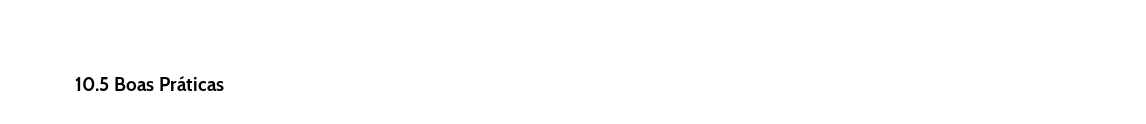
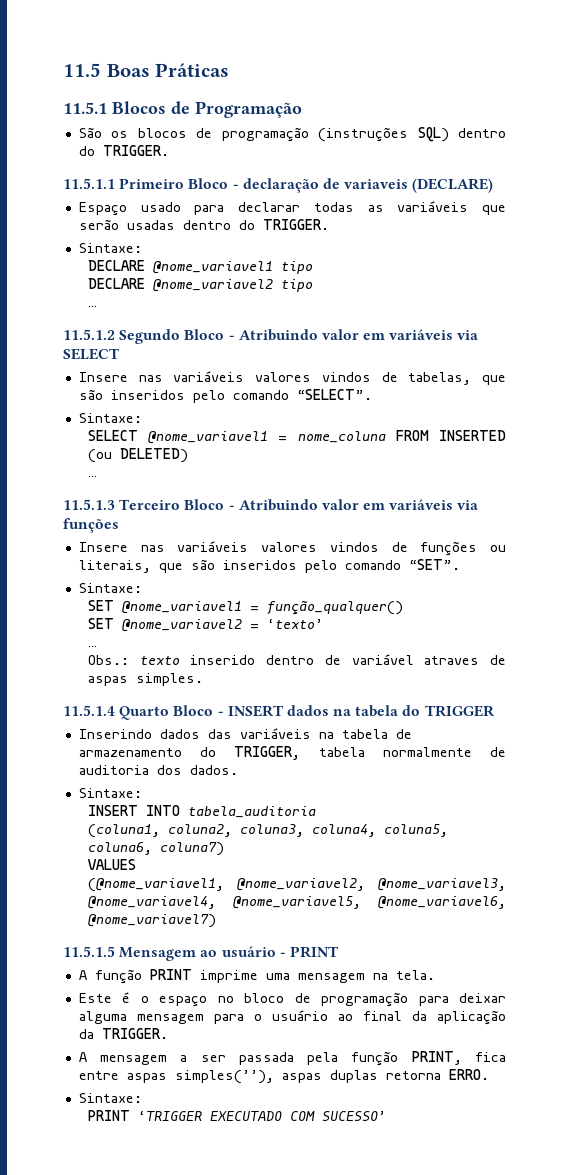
[75,77,109,91] 10.5 -> [63,63,101,77] 11.5
(225, 83) none -> [63,101,302,118] [78,127,507,142] [78,145,169,156] [63,178,494,193] [78,201,507,216] [78,219,329,230] [78,243,142,253] [88,260,314,274] [88,278,314,292] [88,305,98,307] [63,329,479,344] [63,348,119,360] [78,371,507,385] [78,389,372,403] [78,413,142,423] [88,430,506,444] [88,448,189,463] [88,475,98,477] [63,499,479,511] [63,518,119,533] [78,541,507,556] [78,559,460,573] [78,583,142,593] [88,600,404,615] [88,618,324,632] [88,645,98,647] [88,654,506,666] [88,673,204,686] [63,705,494,720] [78,728,412,739] [78,746,506,760] [78,765,238,775] [78,788,142,798] [88,805,317,818] [88,824,449,838] [88,842,225,856] [88,859,137,870] [88,878,506,892] [88,896,506,909] [88,914,217,928] [63,946,338,961] [78,969,435,984] [78,992,506,1007] [78,1010,507,1025] [78,1028,168,1039] [78,1051,507,1066] [78,1069,489,1084] [78,1093,142,1103] [88,1110,387,1121] // 11.5.1 Blocos de Programação // São os blocos de programação (instruções SQL) dentro do TRIGGER. // 11.5.1.1 Primeiro Bloco - declaração de variaveis (DECLARE) // Espaço usado para declarar todas as variáveis que serão usadas dentro do TRIGGER. // Sintaxe: // DECLARE @nome_variavel1 tipo // DECLARE @nome_variavel2 tipo // … // 11.5.1.2 Segundo Bloco - Atribuindo valor em variáveis via SELECT // Insere nas variáveis valores vindos de tabelas, que são inseridos pelo comando “SELECT”. // Sintaxe: // SELECT @nome_variavel1 = nome_coluna FROM INSERTED (ou DELETED) // … // 11.5.1.3 Terceiro Bloco - Atribuindo valor em variáveis via funções // Insere nas variáveis valores vindos de funções ou literais, que são inseridos pelo comando “SET”. // Sintaxe: // SET @nome_variavel1 = função_qualquer() // SET @nome_variavel2 = ‘texto’ // … // Obs.: texto inserido dentro de variável atraves de aspas simples. // 11.5.1.4 Quarto Bloco - INSERT dados na tabela do TRIGGER // Inserindo dados das variáveis na tabela de armazenamento do TRIGGER, tabela normalmente de auditoria dos dados. // Sintaxe: // INSERT INTO tabela_auditoria // (coluna1, coluna2, coluna3, coluna4, coluna5, coluna6, coluna7) // VALUES // (@nome_variavel1, @nome_variavel2, @nome_variavel3, @nome_variavel4, @nome_variavel5, @nome_variavel6, @nome_variavel7) // 11.5.1.5 Mensagem ao usuário - PRINT // A função PRINT imprime uma mensagem na tela. // Este é o espaço no bloco de programação para deixar alguma mensagem para o usuário ao final da aplicação da TRIGGER. // A mensagem a ser passada pela função PRINT, fica entre aspas simples(’’), aspas duplas retorna ERRO. // Sintaxe: // PRINT ‘TRIGGER EXECUTADO COM SUCESSO’

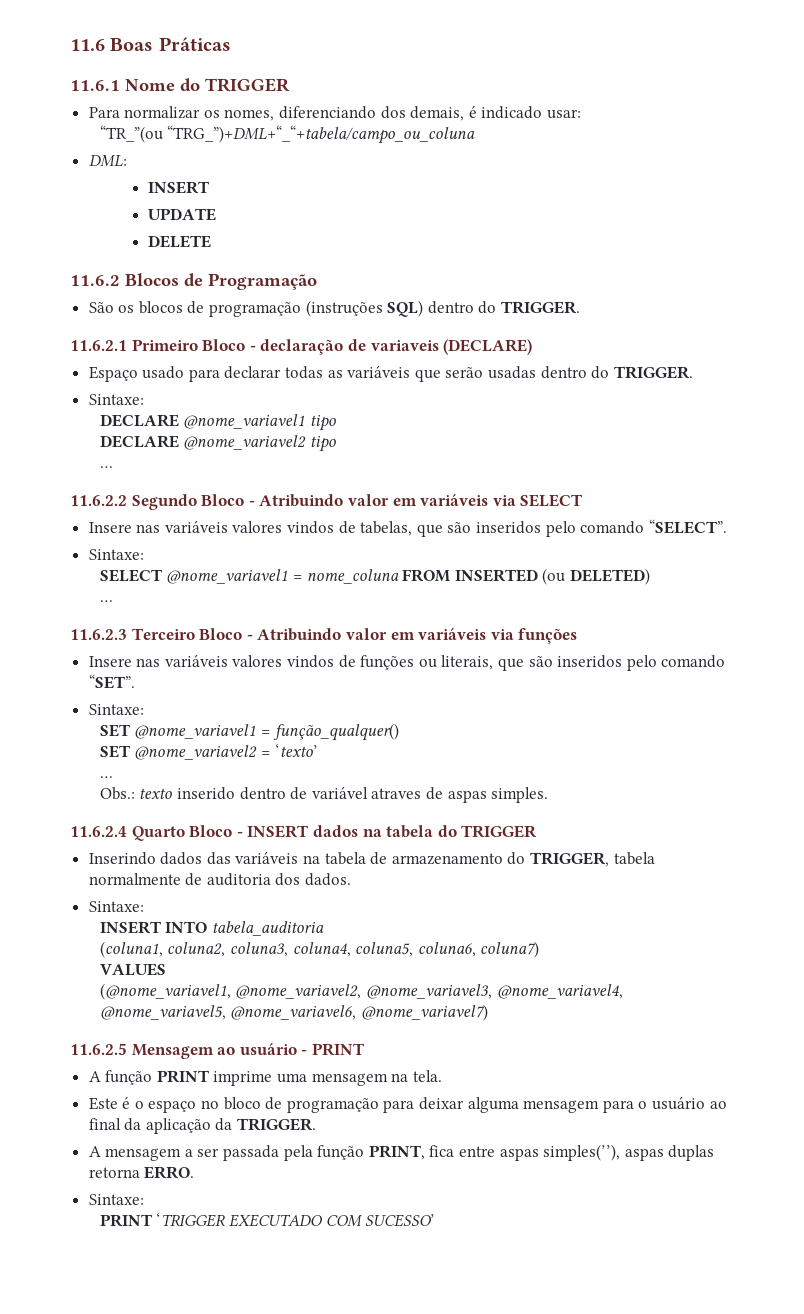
[63,63,101,77] 11.5 -> [70,39,105,51] 11.6
[63,102,107,114] 11.5.1 -> [70,78,290,92] [88,106,582,121] [99,125,476,144] [88,155,127,167] [148,181,210,194] [148,208,217,221] [148,235,212,248] [70,275,120,286] 11.6.1 Nome do TRIGGER // Para normalizar os nomes, diferenciando dos demais, é indicado usar: // “TR_”(ou “TRG_”)+DML+“_“+tabela/campo_ou_coluna // DML: // INSERT // UPDATE // DELETE // 11.6.2
[63,178,115,189] 11.5.1.1 -> [70,340,127,351] 11.6.2.1
[63,329,115,340] 11.5.1.2 -> [70,495,127,506] 11.6.2.2
[63,499,115,510] 11.5.1.3 -> [70,629,127,640] 11.6.2.3
[63,705,115,716] 11.5.1.4 -> [70,826,127,837] 11.6.2.4
[63,946,115,957] 11.5.1.5 -> [70,1043,127,1055] 11.6.2.5

